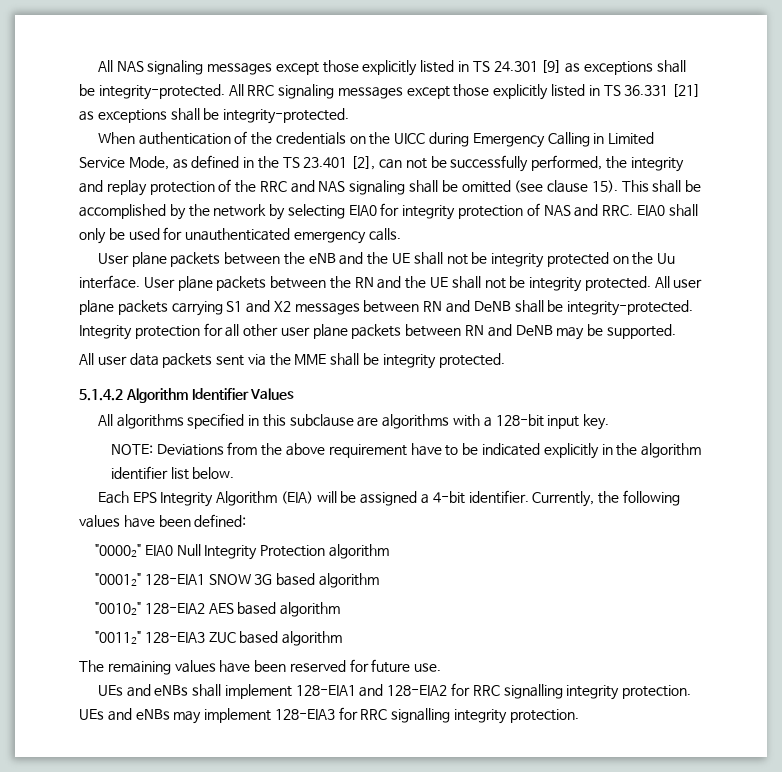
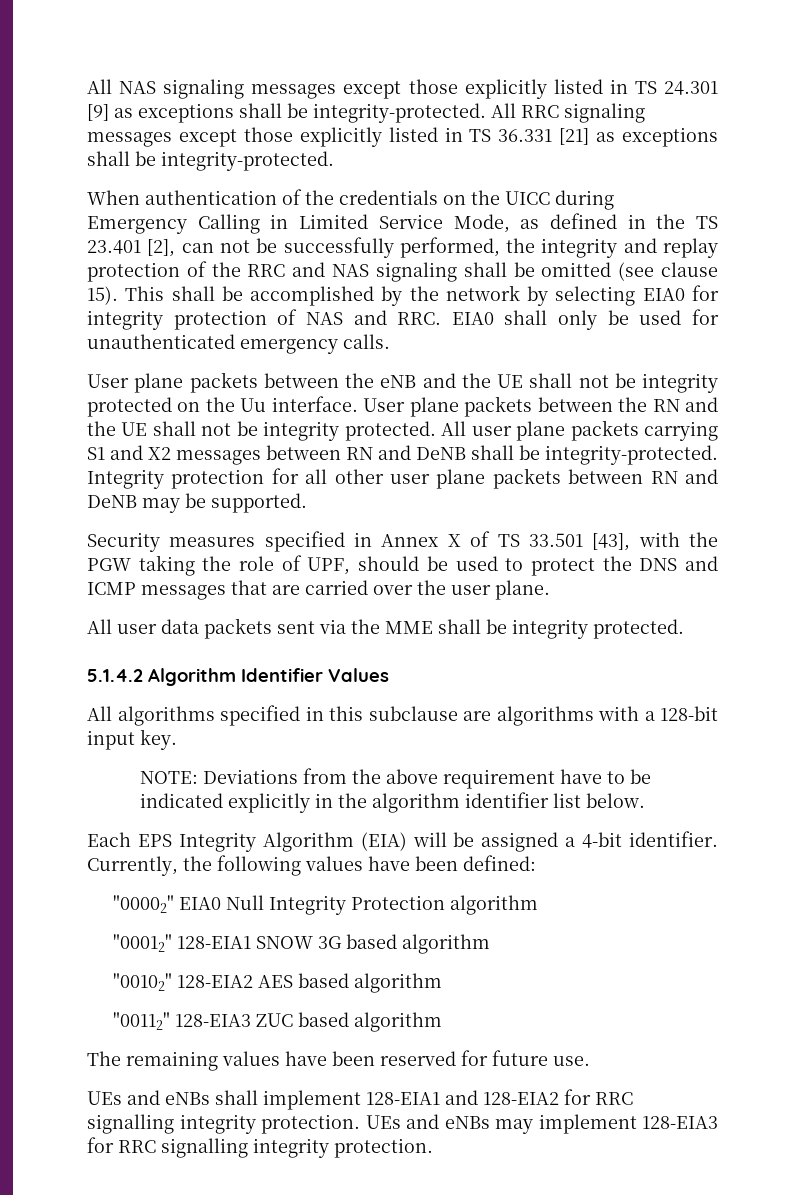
(676, 331) none -> [87,531,719,552] [87,555,718,576] [87,580,550,600] // Security measures specified in Annex X of TS 33.501 [43], with the PGW taking the role of UPF, should be used to protect the DNS and ICMP messages that are carried over the user plane.

